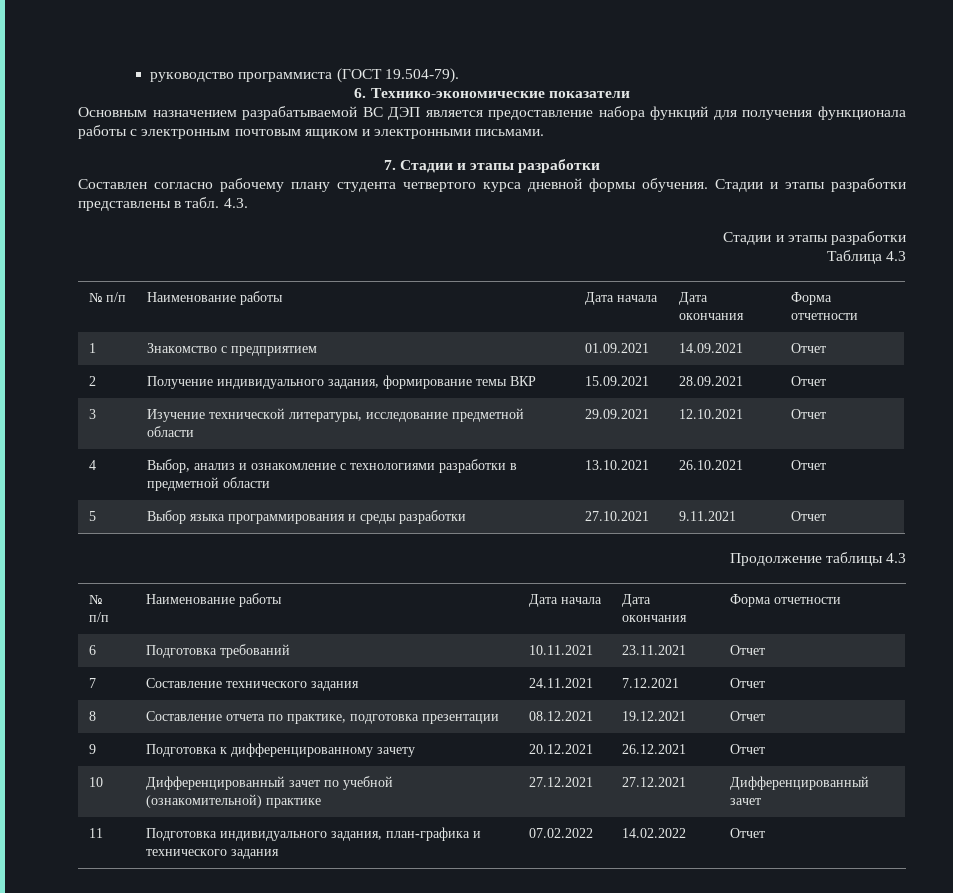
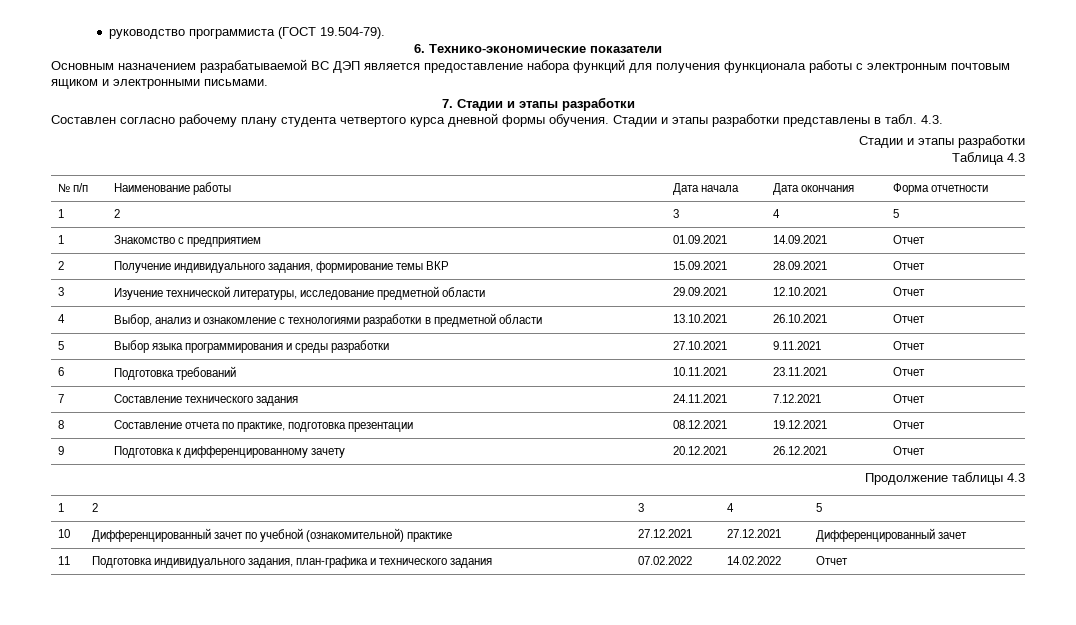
(858, 316) none -> [57,209,64,218] [113,209,120,218] [672,209,679,218] [772,209,780,218] [892,209,899,218] // 1 | 2 | 3 | 4 | 5
[729,552,906,566] [88,595,102,604] [88,612,109,622] [145,593,282,607] [528,594,602,607] [621,594,651,607] [621,615,687,622] [729,594,841,607] // Продолжение таблицы 4.3 // № п/п | Наименование работы | Дата начала | Дата окончания | Форма отчетности -> (925, 345) none
(765, 749) none -> [865,472,1025,485] [57,503,64,512] [91,503,98,512] [637,503,644,512] [726,503,734,512] [815,503,822,512] // Продолжение таблицы 4.3 // 1 | 2 | 3 | 4 | 5

